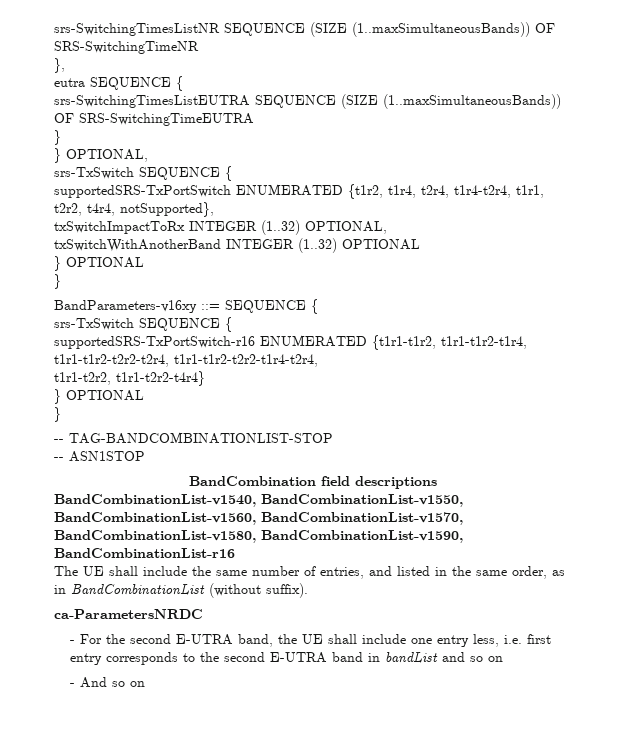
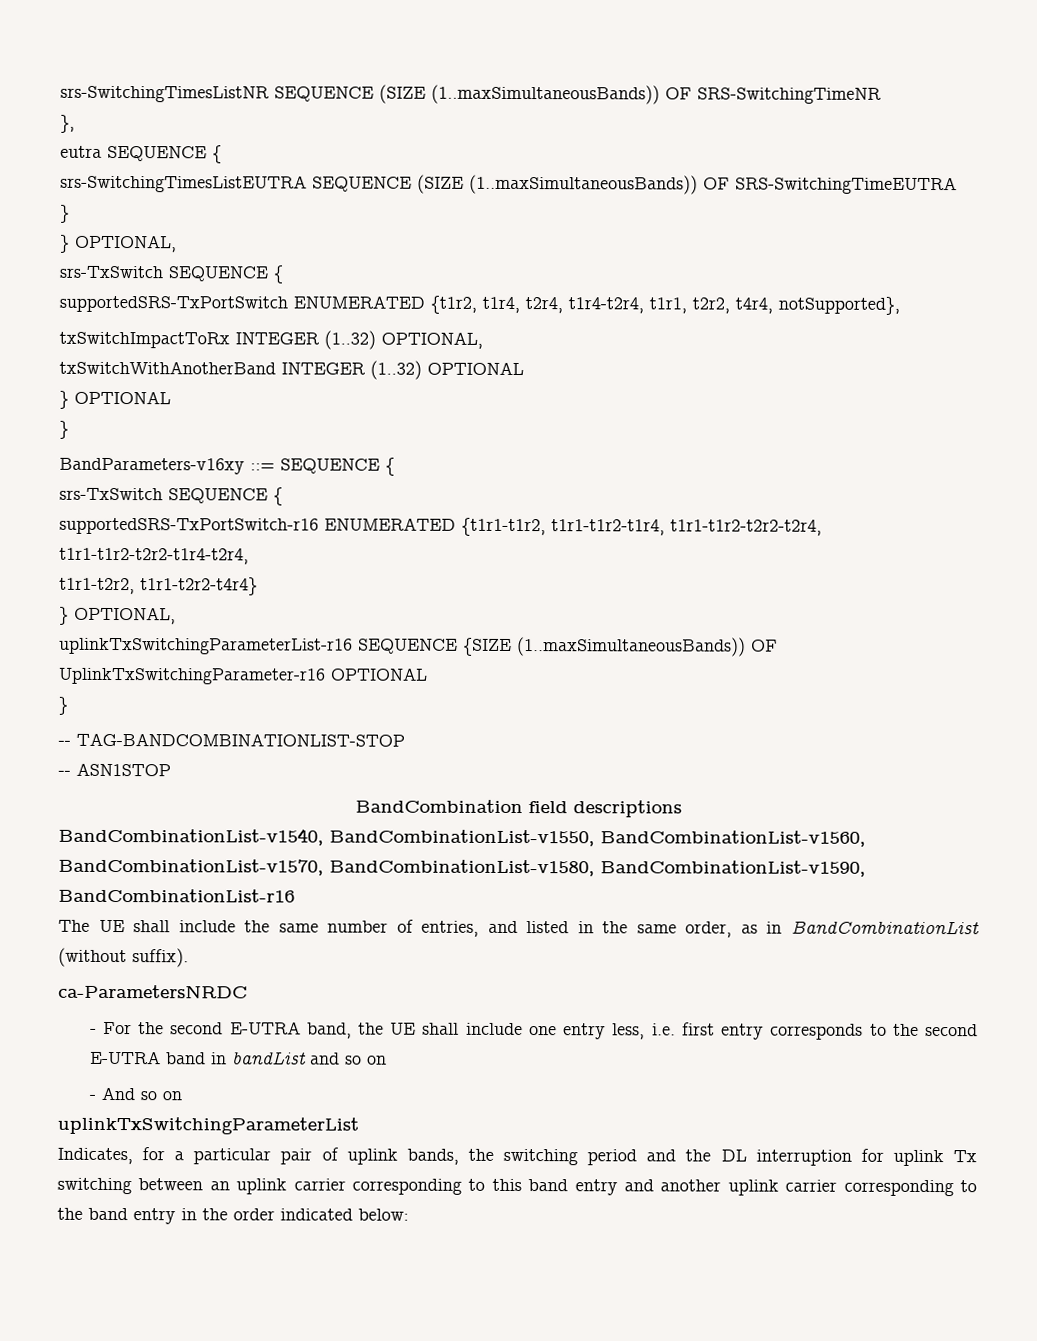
(61, 396) none -> [74,606,176,625] [59,636,778,657] [58,667,326,685] OPTIONAL, // uplinkTxSwitchingParameterList-r16 SEQUENCE {SIZE (1..maxSimultaneousBands)) OF UplinkTxSwitchingParameter-r16
(145, 684) none -> [57,1116,359,1135] [57,1147,978,1167] [57,1177,977,1197] [57,1207,409,1225] // uplinkTxSwitchingParameterList // Indicates, for a particular pair of uplink bands, the switching period and the DL interruption for uplink Tx switching between an uplink carrier corresponding to this band entry and another uplink carrier corresponding to the band entry in the order indicated below:

